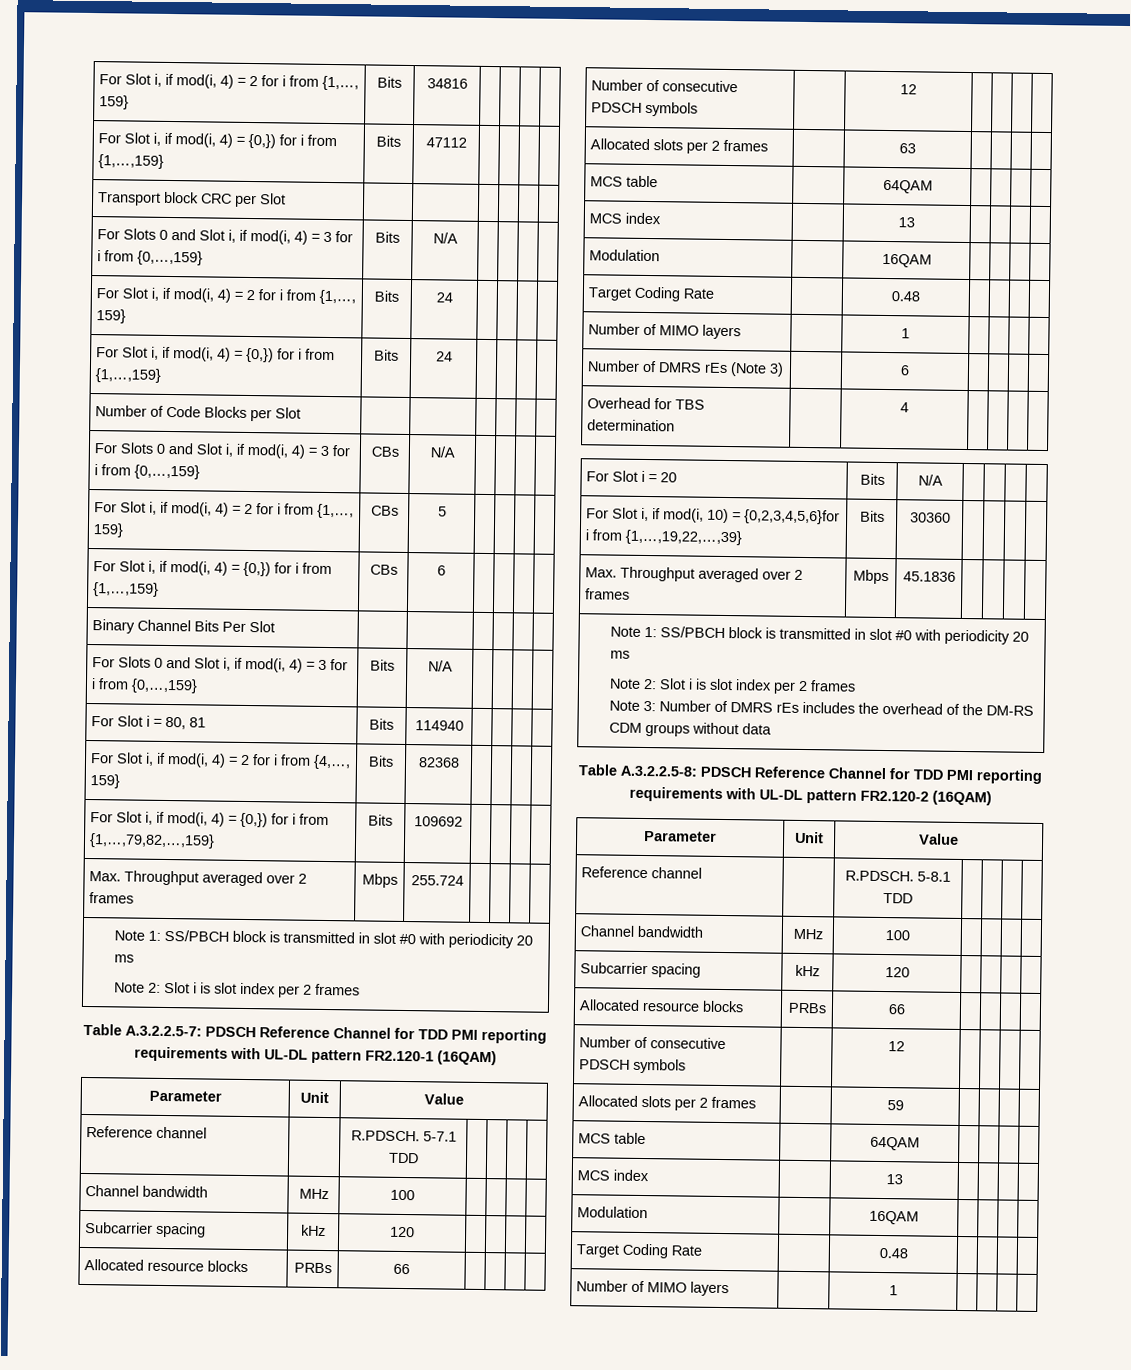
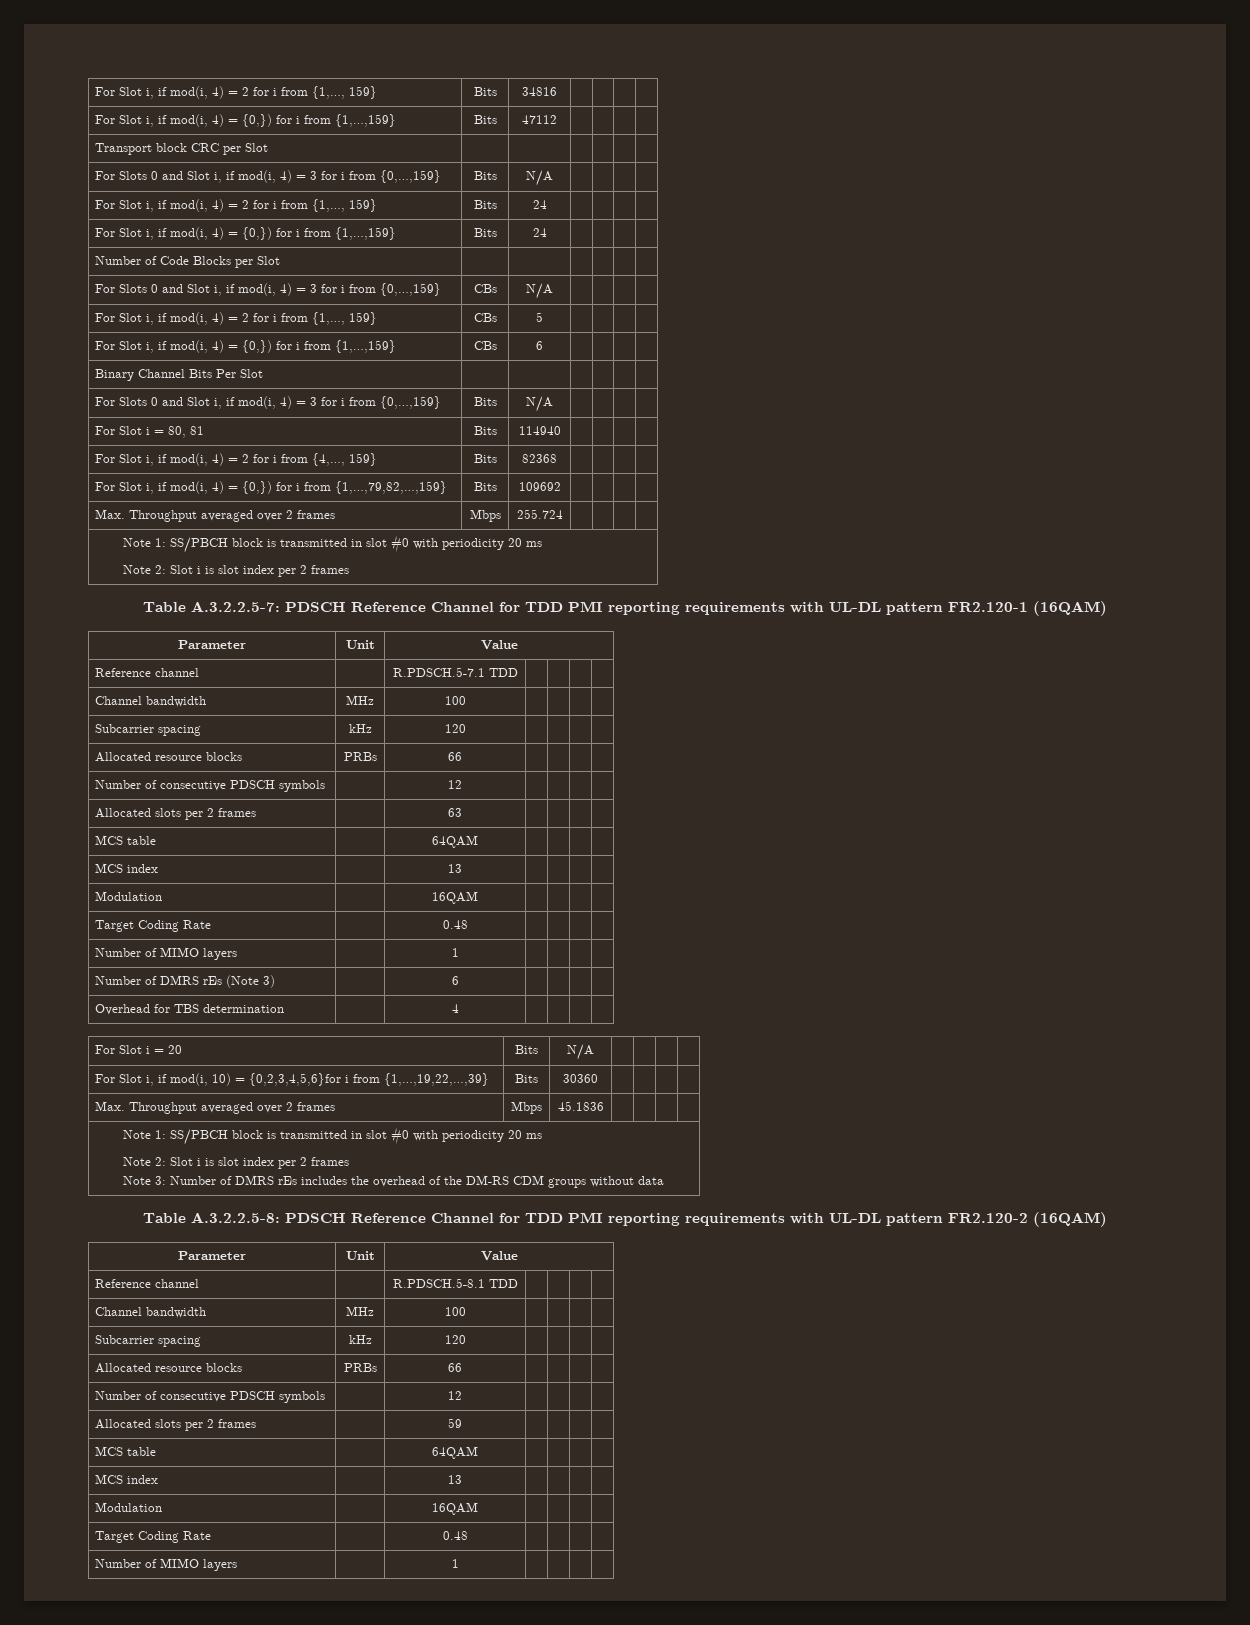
[350,1130,457,1142] R.PDSCH. 5-7.1 -> [392,667,485,677] R.PDSCH.5-7.1
[845,870,951,882] R.PDSCH. 5-8.1 -> [392,1278,485,1288] R.PDSCH.5-8.1

